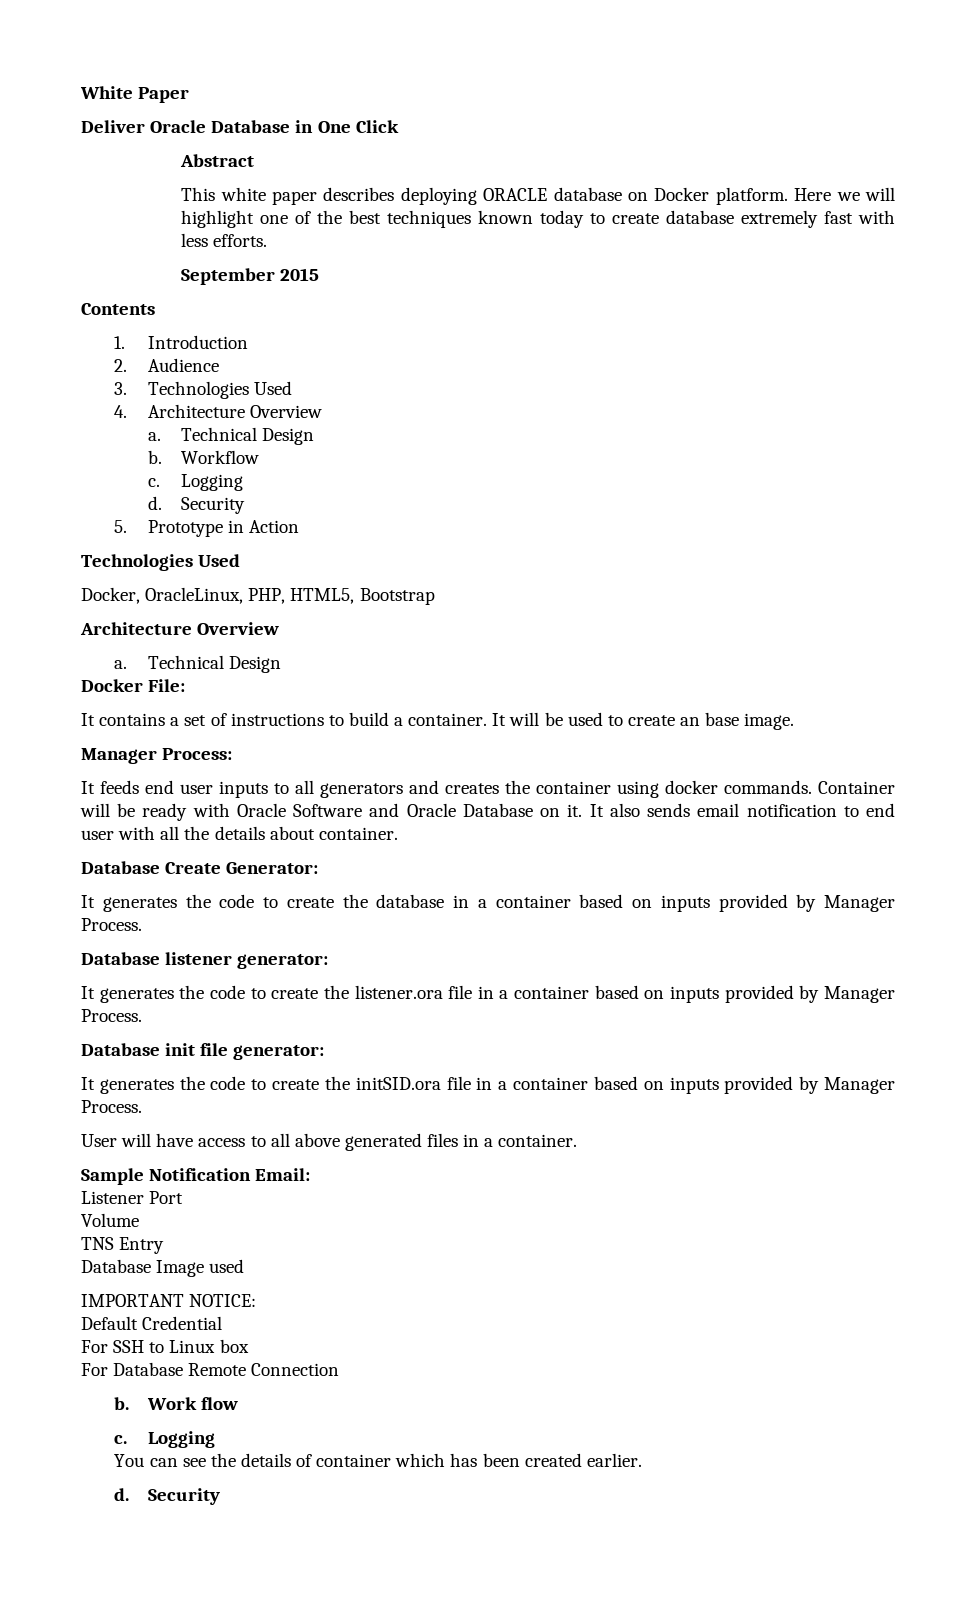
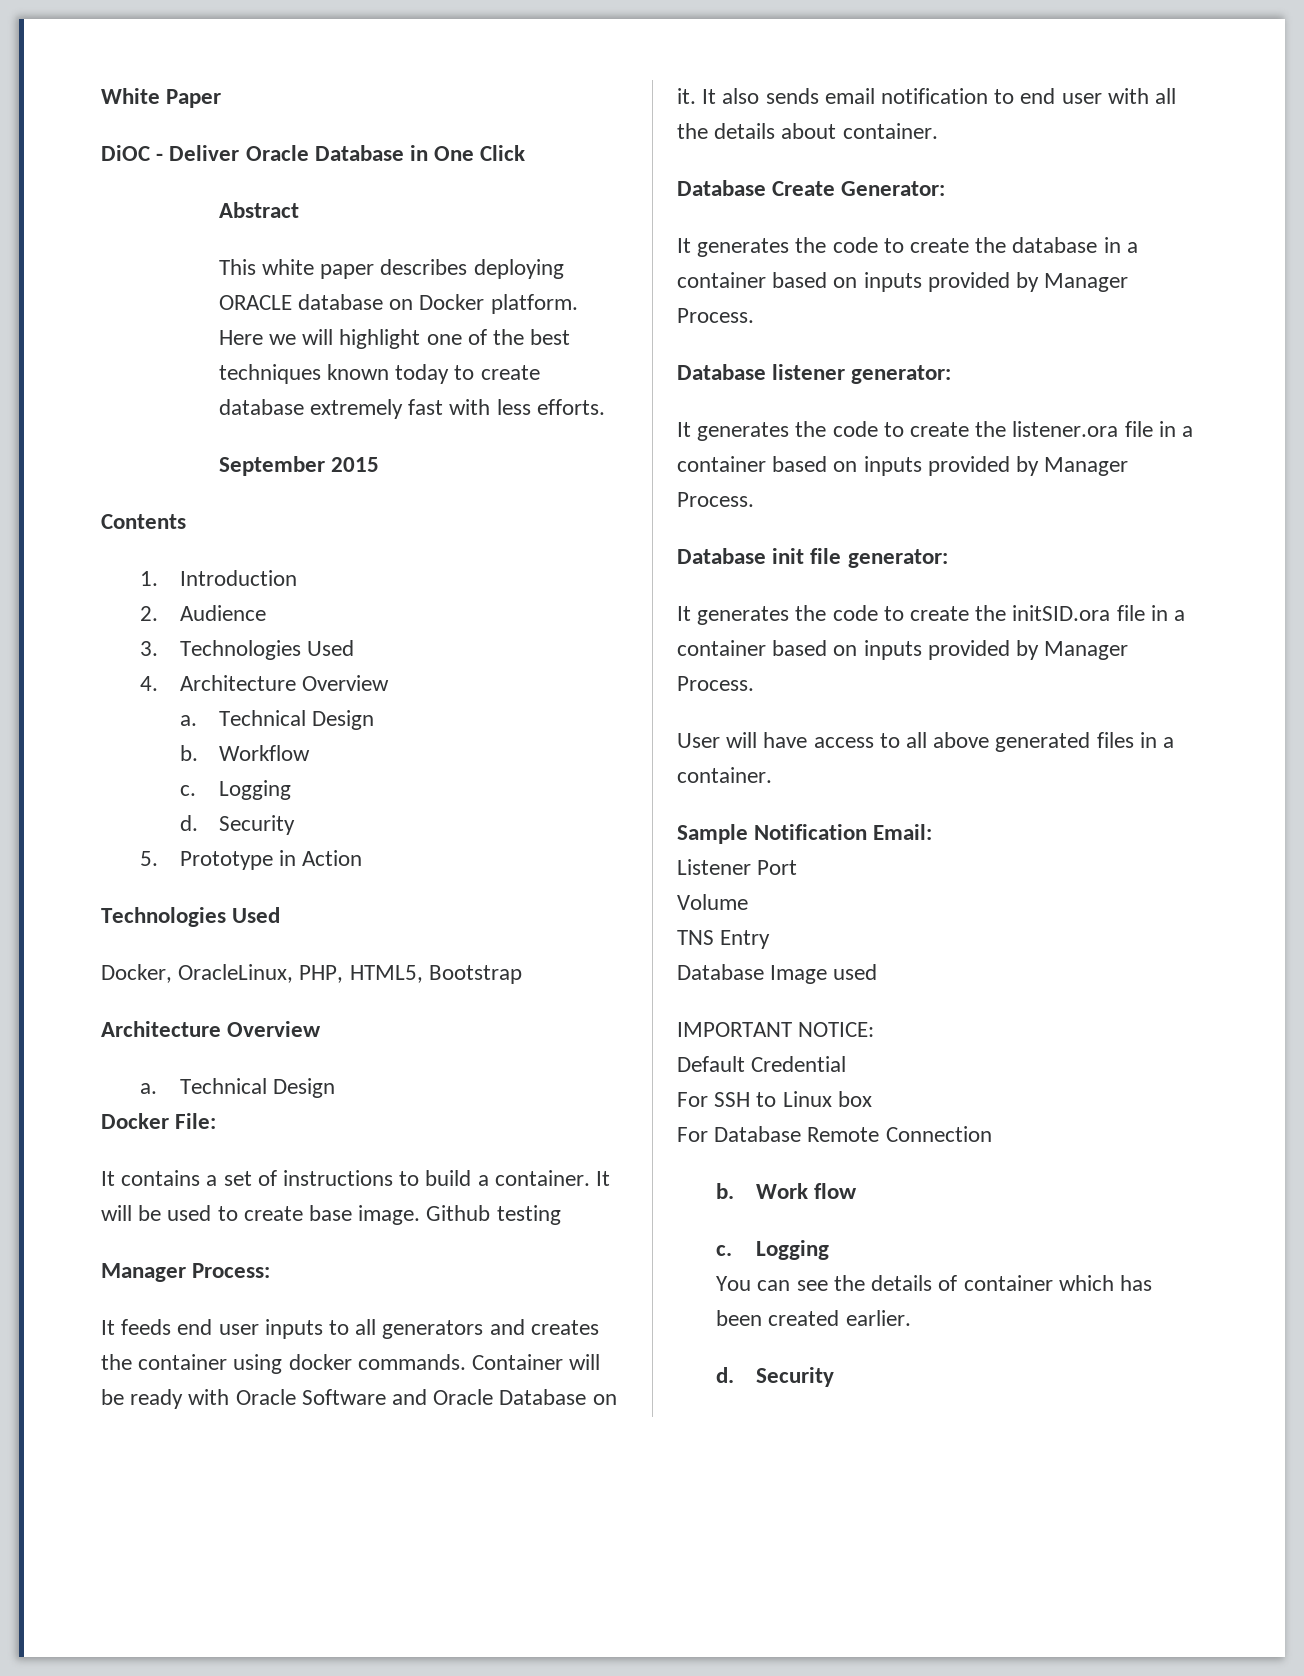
(190, 95) none -> [101,145,164,161] DiOC -
[680,717,701,726] an -> (303, 1213) none
(795, 721) none -> [426,1205,561,1225] Github testing

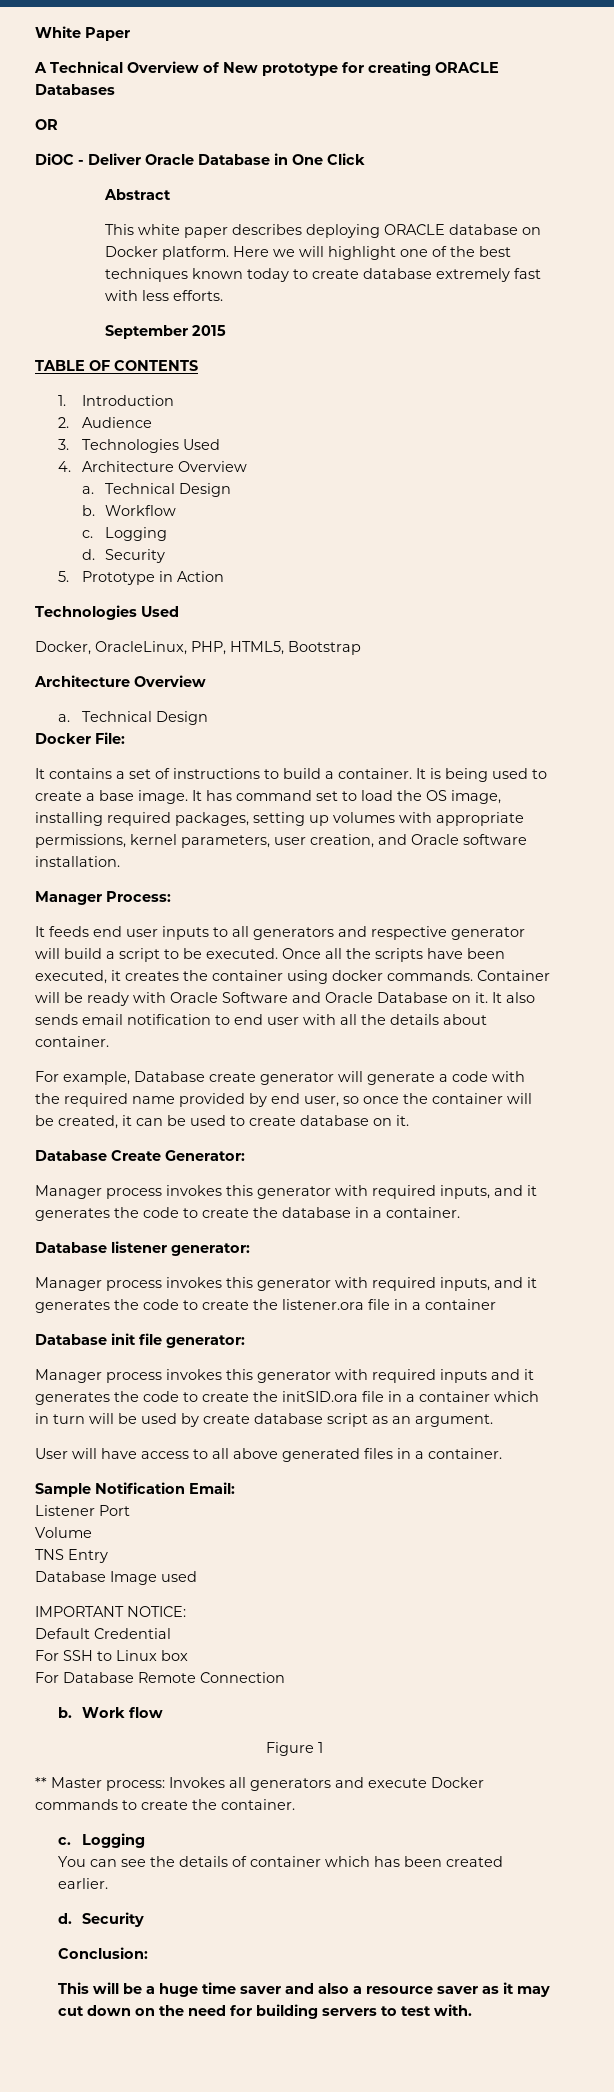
(222, 98) none -> [34,61,499,76] [35,84,115,95] [35,119,58,130] // A Technical Overview of New prototype for creating ORACLE Databases // OR
[101,514,186,529] Contents -> [35,360,198,371] TABLE OF CONTENTS
[101,1205,303,1221] will be used to create -> [430,768,547,782] [35,791,95,801] is being used to create a
[426,1205,561,1225] Github testing -> [192,790,501,804] [35,812,524,826] [35,834,527,848] [35,856,120,867] It has command set to load the OS image, installing required packages, setting up volumes with appropriate permissions, kernel parameters, user creation, and Oracle software installation.
(525, 1327) none -> [371,926,525,940] [35,948,505,962] [35,970,121,984] respective generator will build a script to be executed. Once all the scripts have been executed, it
[677,180,946,196] [677,238,691,253] Database Create Generator: // It -> [35,1071,525,1085] [35,1093,532,1107] [35,1115,409,1129] [35,1150,245,1161] [35,1185,537,1199] For example, Database create generator will generate a code with the required name provided by end user, so once the container will be created, it can be used to create database on it. // Database Create Generator: // Manager process invokes this generator with required inputs, and it
[677,272,1129,292] [677,308,754,323] [677,364,952,384] [677,422,691,437] container based on inputs provided by Manager Process. // Database listener generator: // It -> [386,1207,460,1218] [35,1241,250,1256] [35,1277,537,1291] container. // Database listener generator: // Manager process invokes this generator with required inputs, and it
[772,456,1129,476] [677,492,754,507] [677,548,948,568] [677,606,691,621] based on inputs provided by Manager Process. // Database init file generator: // It -> [35,1333,245,1348] [35,1369,534,1383] // Database init file generator: // Manager process invokes this generator with required inputs and it
[772,640,1129,660] [677,676,754,691] based on inputs provided by Manager Process. -> [494,1391,539,1402] [35,1413,493,1427] which in turn will be used by create database script as an argument.
(857, 1191) none -> [265,1742,323,1756] [35,1777,484,1791] [35,1799,295,1810] // Figure 1 // ** Master process: Invokes all generators and execute Docker commands to create the container.
(834, 1377) none -> [58,1947,149,1959] [58,1982,551,1997] [58,2004,473,2019] // Conclusion: // This will be a huge time saver and also a resource saver as it may cut down on the need for building servers to test with.

